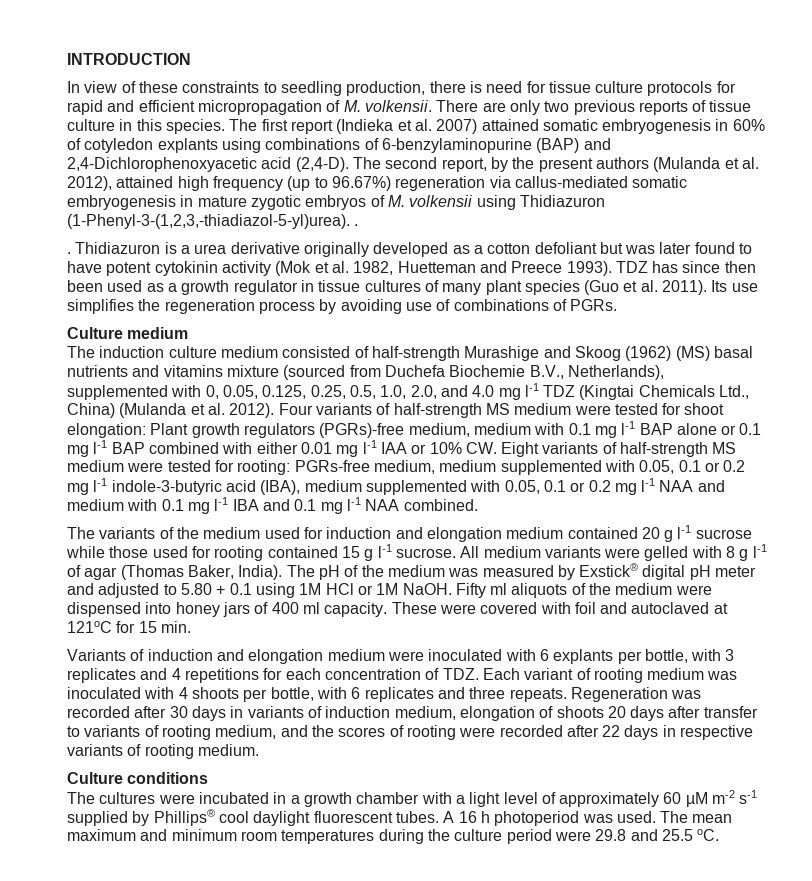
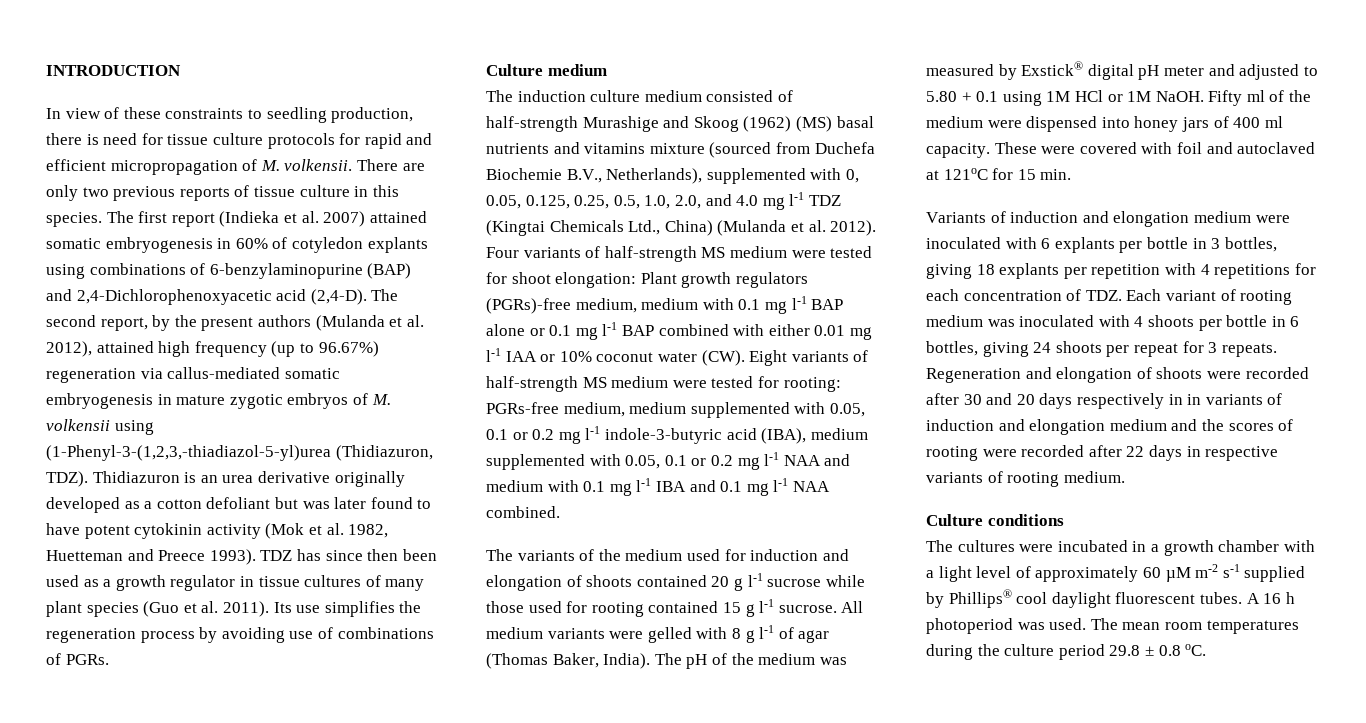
[519,195,605,207] [67,214,359,229] [67,252,71,254] Thidiazuron (1-Phenyl-3-(1,2,3,-thiadiazol-5-yl)urea). . // . -> [46,445,433,461] [46,471,88,487] (1-Phenyl-3-(1,2,3,-thiadiazol-5-yl)urea (Thidiazuron, TDZ).
[180,245,190,254] a -> [200,475,218,483] an
[465,442,497,454] CW. -> [596,350,745,366] coconut water (CW).
[506,527,564,539] medium -> [566,575,633,587] of shoots
[511,583,568,598] aliquots -> (1265, 96) none
[644,649,735,663] [67,668,168,683] bottle, with 3 replicates and -> [1146,237,1277,252] [926,263,1196,279] bottle in 3 bottles, giving 18 explants per repetition with
[270,687,702,702] [67,706,758,721] [67,725,277,740] bottle, with 6 replicates and three repeats. Regeneration was recorded after 30 days in variants of induction medium, elongation of shoots 20 days after transfer to variants of rooting medium, -> [1226,315,1300,327] [926,341,1277,357] [926,367,1309,383] [926,393,1283,409] [926,419,1167,435] bottle in 6 bottles, giving 24 shoots per repeat for 3 repeats. Regeneration and elongation of shoots were recorded after 30 and 20 days respectively in in variants of induction and elongation medium
[67,829,237,841] maximum and minimum -> (1161, 626) none
[554,829,693,841] were 29.8 and 25.5 -> [1109,645,1181,656] 29.8 ± 0.8

